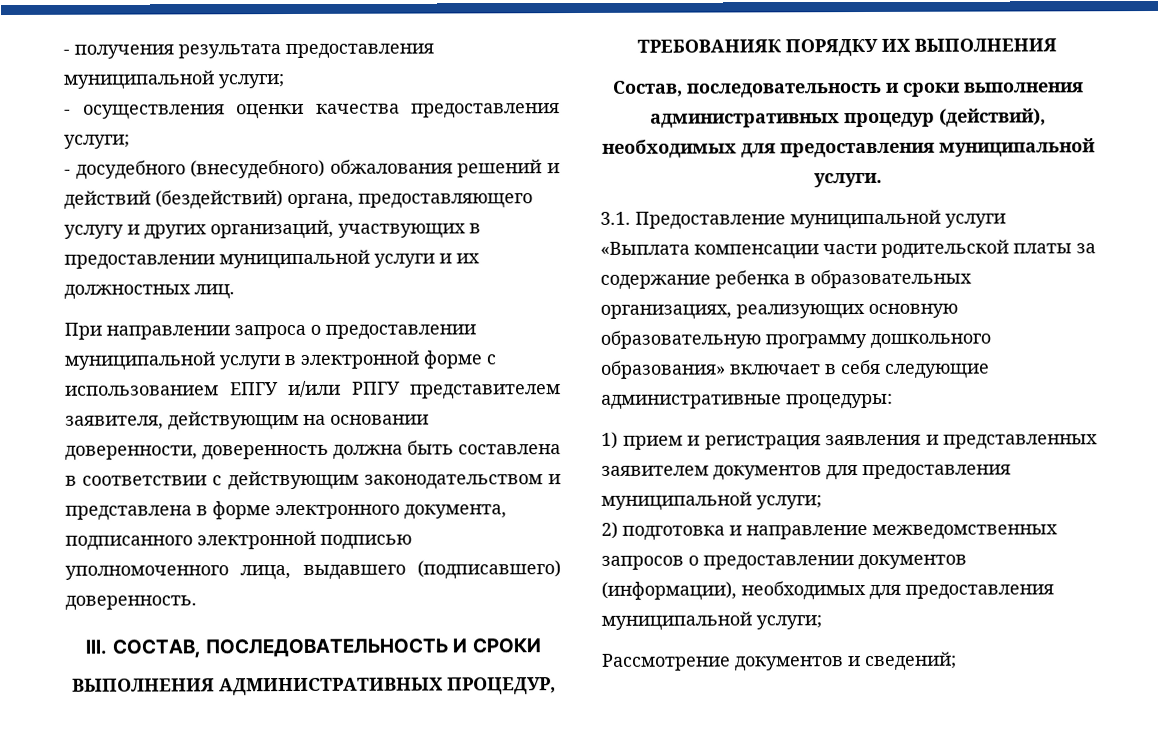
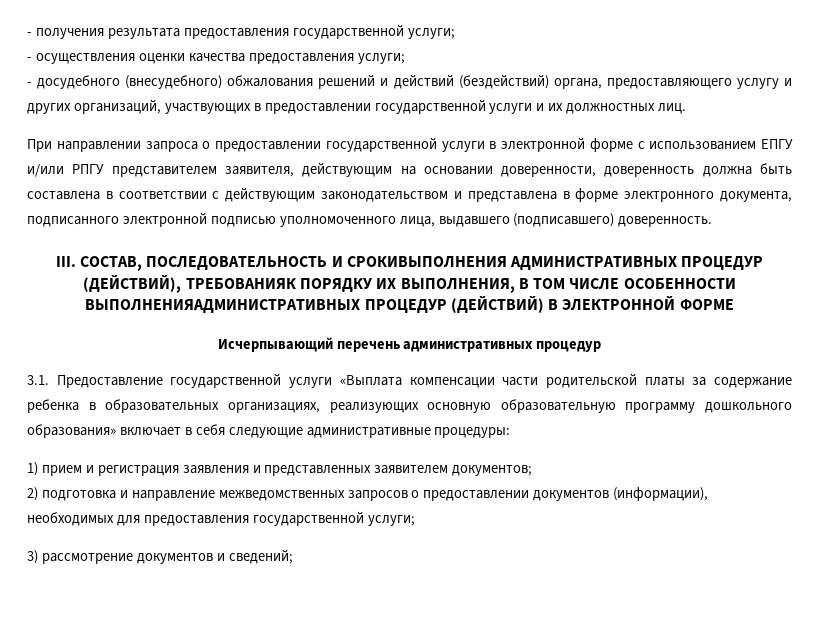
[63,70,215,90] муниципальной -> [292,24,404,39] государственной
[219,249,370,270] муниципальной -> [374,99,486,114] государственной
[64,351,215,371] муниципальной -> [325,137,437,152] государственной
[471,638,541,654] [72,677,556,696] [637,38,1057,57] [611,80,1084,98] [650,108,1046,128] [601,138,1096,158] [814,172,882,188] СРОКИ // ВЫПОЛНЕНИЯ АДМИНИСТРАТИВНЫХ ПРОЦЕДУР, ТРЕБОВАНИЯК ПОРЯДКУ ИХ ВЫПОЛНЕНИЯ // Состав, последовательность и сроки выполнения административных процедур (действий), необходимых для предоставления муниципальной услуги. -> [346,256,764,271] [83,274,736,293] [85,295,734,314] [217,337,602,352] СРОКИВЫПОЛНЕНИЯ АДМИНИСТРАТИВНЫХ ПРОЦЕДУР (ДЕЙСТВИЙ), ТРЕБОВАНИЯК ПОРЯДКУ ИХ ВЫПОЛНЕНИЯ, В ТОМ ЧИСЛЕ ОСОБЕННОСТИ ВЫПОЛНЕНИЯАДМИНИСТРАТИВНЫХ ПРОЦЕДУР (ДЕЙСТВИЙ) В ЭЛЕКТРОННОЙ ФОРМЕ // Исчерпывающий перечень административных процедур
[790,209,941,230] муниципальной -> [170,373,282,388] государственной
[713,464,1011,481] [601,491,822,511] документов для предоставления муниципальной услуги; -> [452,465,533,476] документов;
[601,611,822,631] [601,653,731,671] муниципальной услуги; // Рассмотрение -> [252,511,415,526] [27,550,133,564] государственной услуги; // 3) рассмотрение

